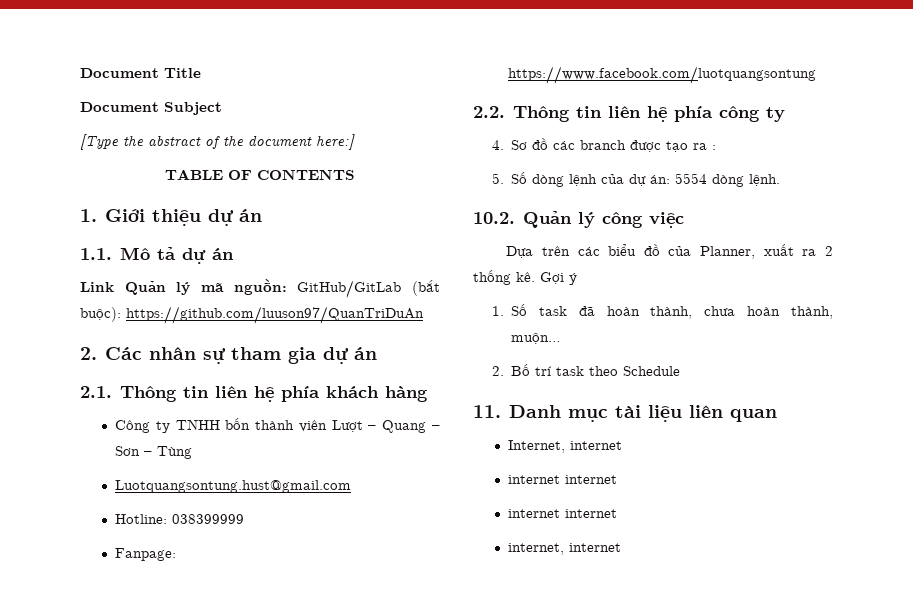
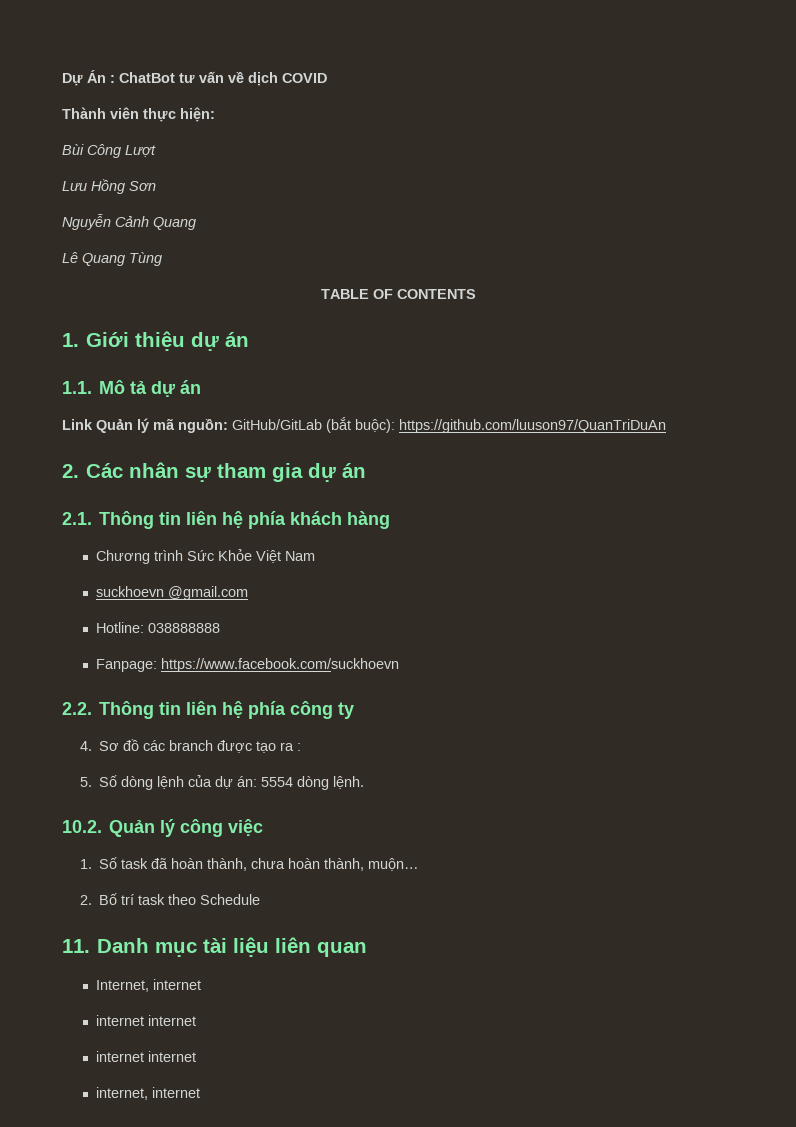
[80,68,201,78] [80,102,222,115] [80,134,355,150] Document Title // Document Subject // [Type the abstract of the document here:] -> [62,70,327,86] [62,107,215,122] [62,144,156,158] [62,179,156,194] [62,214,196,230] [62,252,162,266] Dự Án : ChatBot tư vấn về dịch COVID // Thành viên thực hiện: // Bùi Công Lượt // Lưu Hồng Sơn // Nguyễn Cảnh Quang // Lê Quang Tùng
[115,418,441,433] [115,446,193,459] [115,480,352,493] Công ty TNHH bốn thành viên Lượt – Quang – Sơn – Tùng // Luotquangsontung.hust@gmail.com -> [95,549,315,564] [95,586,248,600] Chương trình Sức Khỏe Việt Nam // suckhoevn @gmail.com
[172,514,245,524] 038399999 -> [147,623,220,633] 038888888
[508,66,817,84] https://www.facebook.com/luotquangsontung -> [160,658,399,672] https://www.facebook.com/suckhoevn
[506,244,833,259] [473,270,577,285] // Dựa trên các biểu đồ của Planner, xuất ra 2 thống kê. Gợi ý -> (264, 827) none

